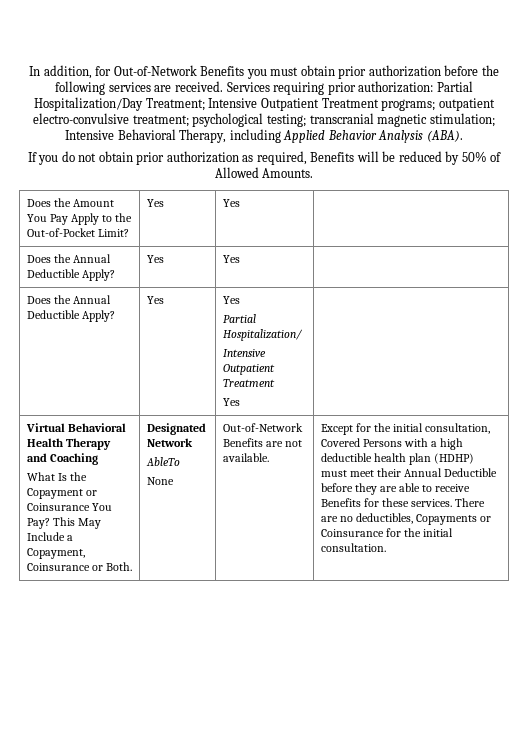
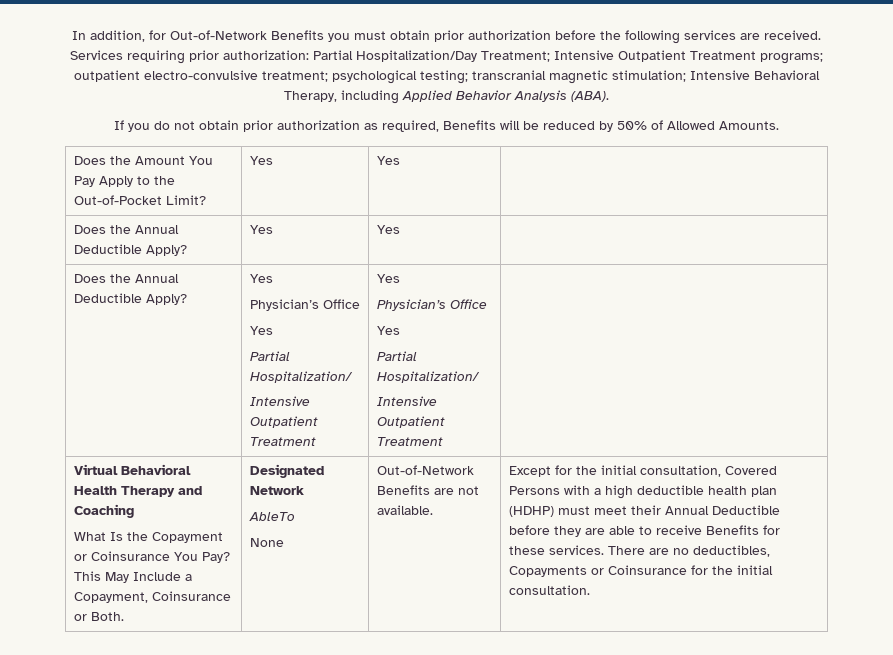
[222,296,240,304] [222,314,256,323] [222,329,303,341] [222,349,266,357] [222,364,275,375] [222,379,275,387] [222,398,240,406] | Yes // Partial Hospitalization/ // Intensive Outpatient Treatment // Yes -> [249,299,360,311] [249,326,273,335] [249,351,290,361] [249,371,353,383] [249,396,310,406] [249,416,318,428] [249,437,316,446] [376,274,400,283] [376,299,487,311] [376,326,400,335] [376,351,417,361] [376,371,480,383] [376,396,437,406] [376,416,445,428] [376,437,443,446] // Physician’s Office // Yes // Partial Hospitalization/ // Intensive Outpatient Treatment | Yes // Physician’s Office // Yes // Partial Hospitalization/ // Intensive Outpatient Treatment

